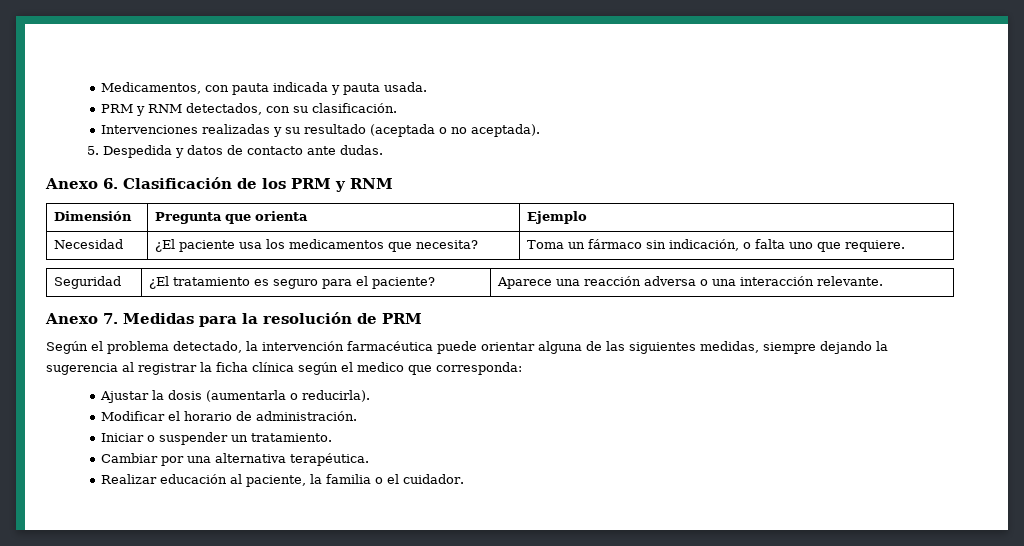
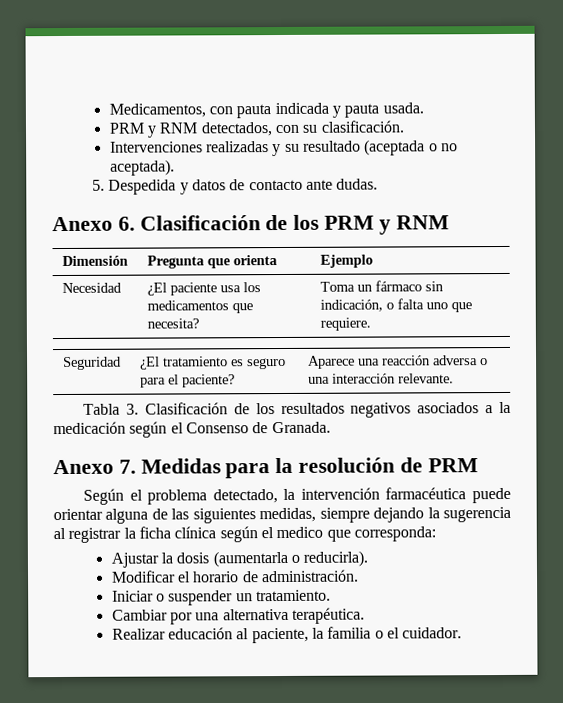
(883, 281) none -> [83,401,511,418] [53,421,331,438] // Tabla 3. Clasificación de los resultados negativos asociados a la medicación según el Consenso de Granada.

